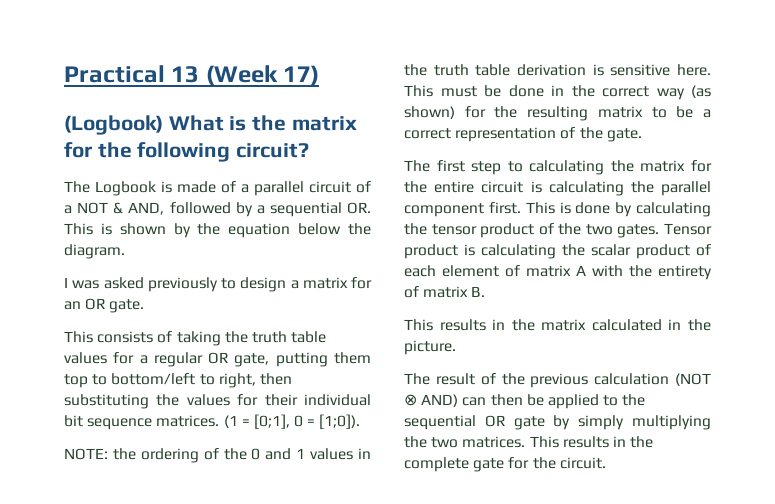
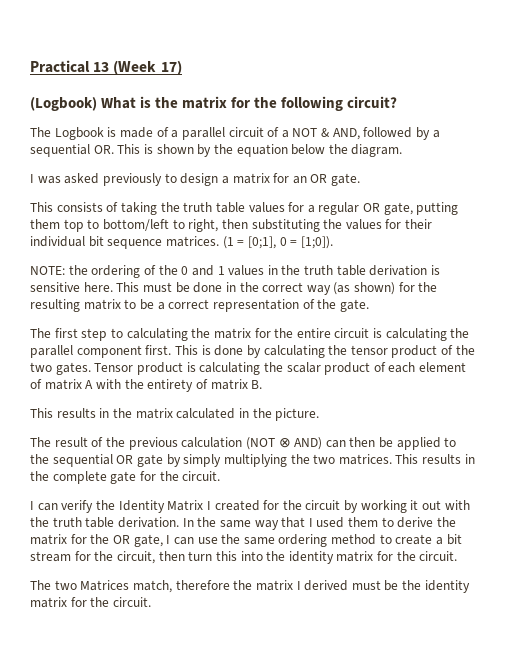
(606, 463) none -> [30,500,470,513] [30,517,457,530] [30,534,462,547] [30,551,458,564] [30,580,470,593] [30,597,151,608] // I can verify the Identity Matrix I created for the circuit by working it out with the truth table derivation. In the same way that I used them to derive the matrix for the OR gate, I can use the same ordering method to create a bit stream for the circuit, then turn this into the identity matrix for the circuit. // The two Matrices match, therefore the matrix I derived must be the identity matrix for the circuit.

